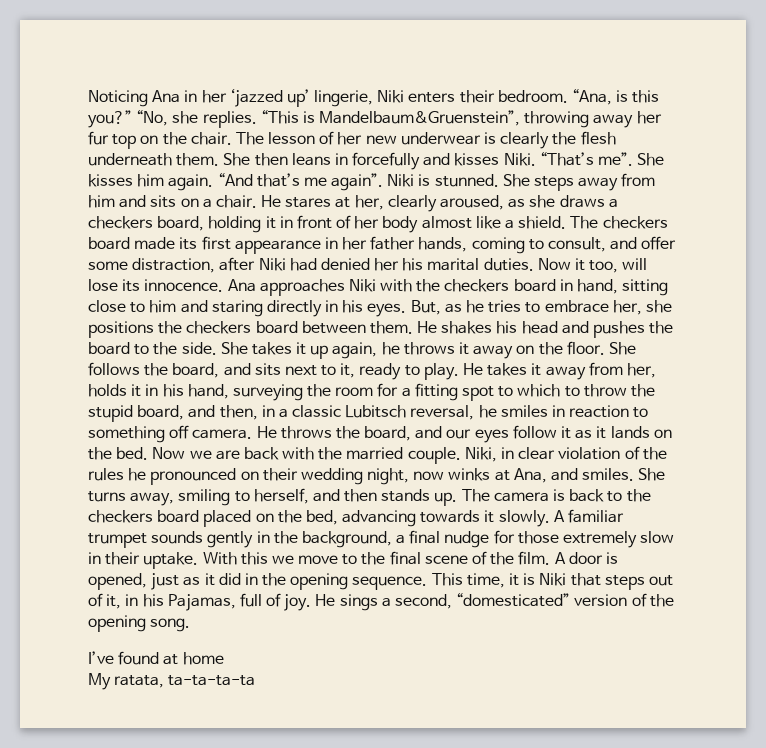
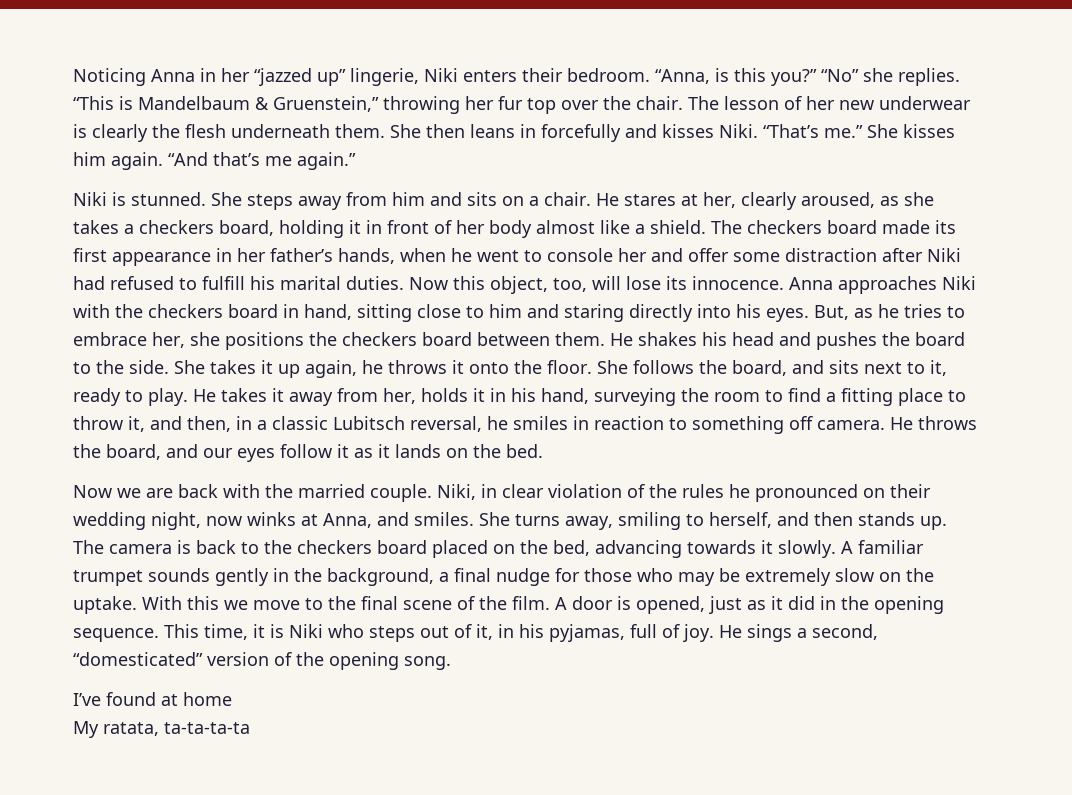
[152,88,310,107] Ana in her ‘jazzed up’ -> [151,68,346,86] Anna in her “jazzed up”
[572,89,613,105] “Ana, -> [655,69,710,84] “Anna,
[136,110,169,126] “No, -> [821,69,859,82] “No”
[319,110,634,128] Mandelbaum&Gruenstein”, throwing away -> [138,96,460,114] Mandelbaum & Gruenstein,” throwing
[140,135,159,144] on -> [561,100,599,110] over
[598,152,634,166] me”. -> [824,125,863,138] me.”
[331,173,384,191] again”. -> [297,152,356,170] again.” //
[559,195,605,208] draws -> [73,220,119,234] takes
[370,236,607,254] father hands, coming to consult, -> [270,248,647,264] father’s hands, when he went to console her
[132,258,216,273] distraction, -> [785,248,877,262] distraction
[320,258,400,271] denied her -> [110,276,245,290] refused to fulfill
[575,258,586,271] it -> [453,276,548,294] this object,
[227,279,256,292] Ana -> [789,277,833,290] Anna
[325,300,339,312] in -> [697,304,731,318] into
[473,345,535,359] away on -> [469,362,509,374] onto
[377,383,655,401] [88,405,185,422] for a fitting spot to which to throw the stupid board, -> [765,388,966,406] [73,416,145,432] to find a fitting place to throw it,
(149, 453) none -> (543, 451) //
[513,468,547,483] Ana, -> [323,513,372,528] Anna,
[563,531,675,548] [88,552,141,565] extremely slow in their -> [637,568,934,586] who may be extremely slow on the
[570,573,601,586] that -> [328,624,364,638] who
[167,594,236,611] Pajamas, -> [549,624,625,642] pyjamas,

